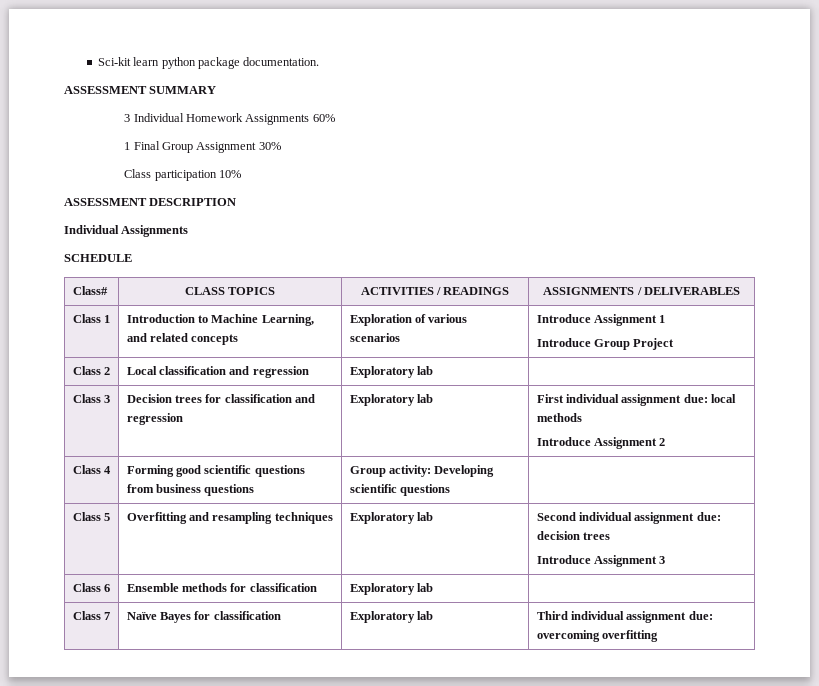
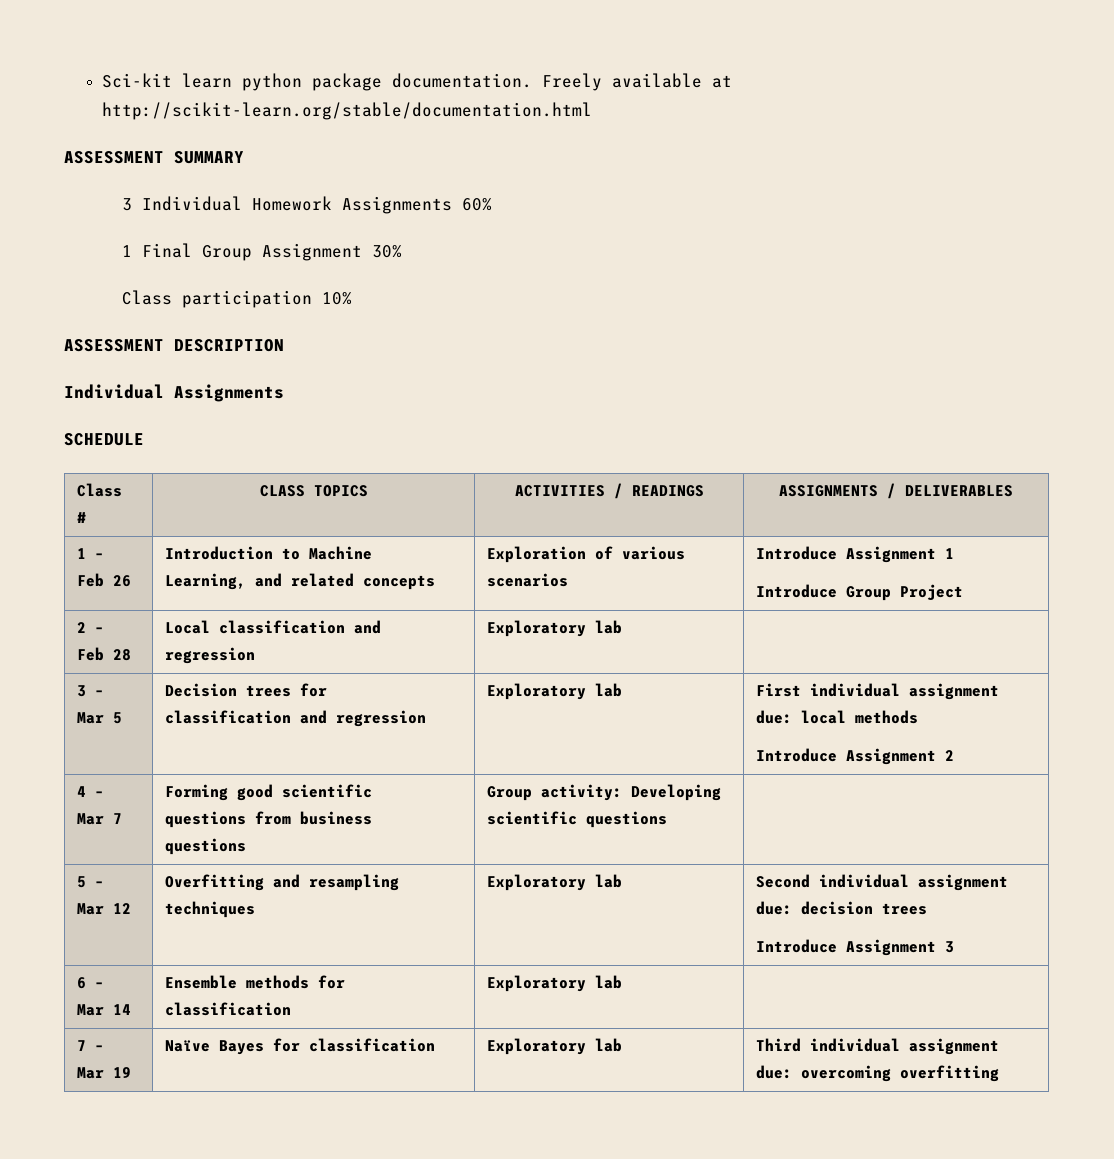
(320, 61) none -> [541,73,732,91] [101,102,592,120] Freely available at http://scikit-learn.org/stable/documentation.html
[72,286,108,295] Class# -> [77,483,123,497] [77,512,87,523] Class #
[72,314,111,323] Class 1 -> [77,548,105,559] [77,573,132,587] 1 – Feb 26
[72,366,111,375] Class 2 -> [77,622,105,633] [77,647,132,661] 2 – Feb 28
[72,394,111,403] Class 3 -> [77,685,105,697] [77,712,123,724] 3 – Mar 5
[72,465,101,474] Class -> (955, 755) none
(112, 470) none -> [95,791,105,797] [77,813,123,825] – Mar 7
[72,512,111,521] Class 5 -> [77,876,105,888] [77,903,132,915] 5 – Mar 12
[72,583,101,592] Class -> (955, 947) none
(111, 588) none -> [95,982,105,988] [77,1004,132,1016] – Mar 14
[72,611,111,620] Class 7 -> [77,1040,105,1051] [77,1067,132,1079] 7 – Mar 19

